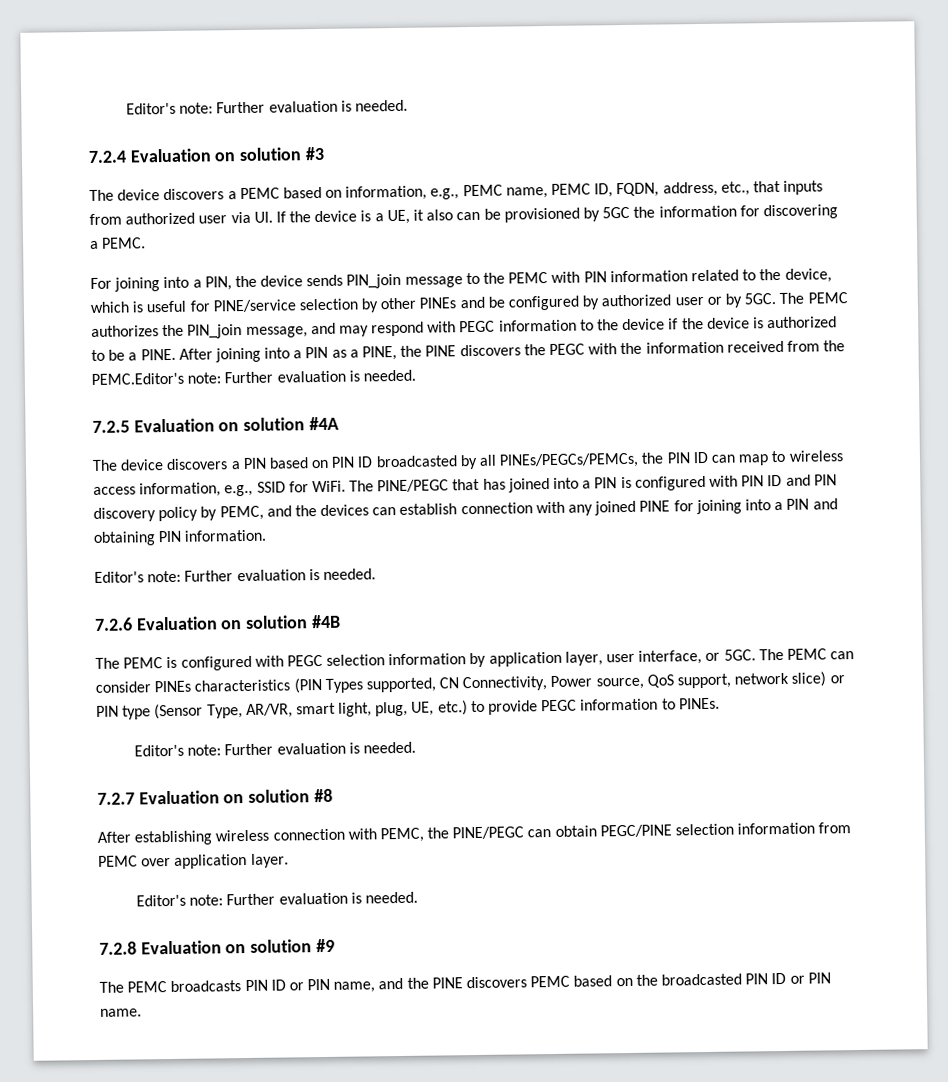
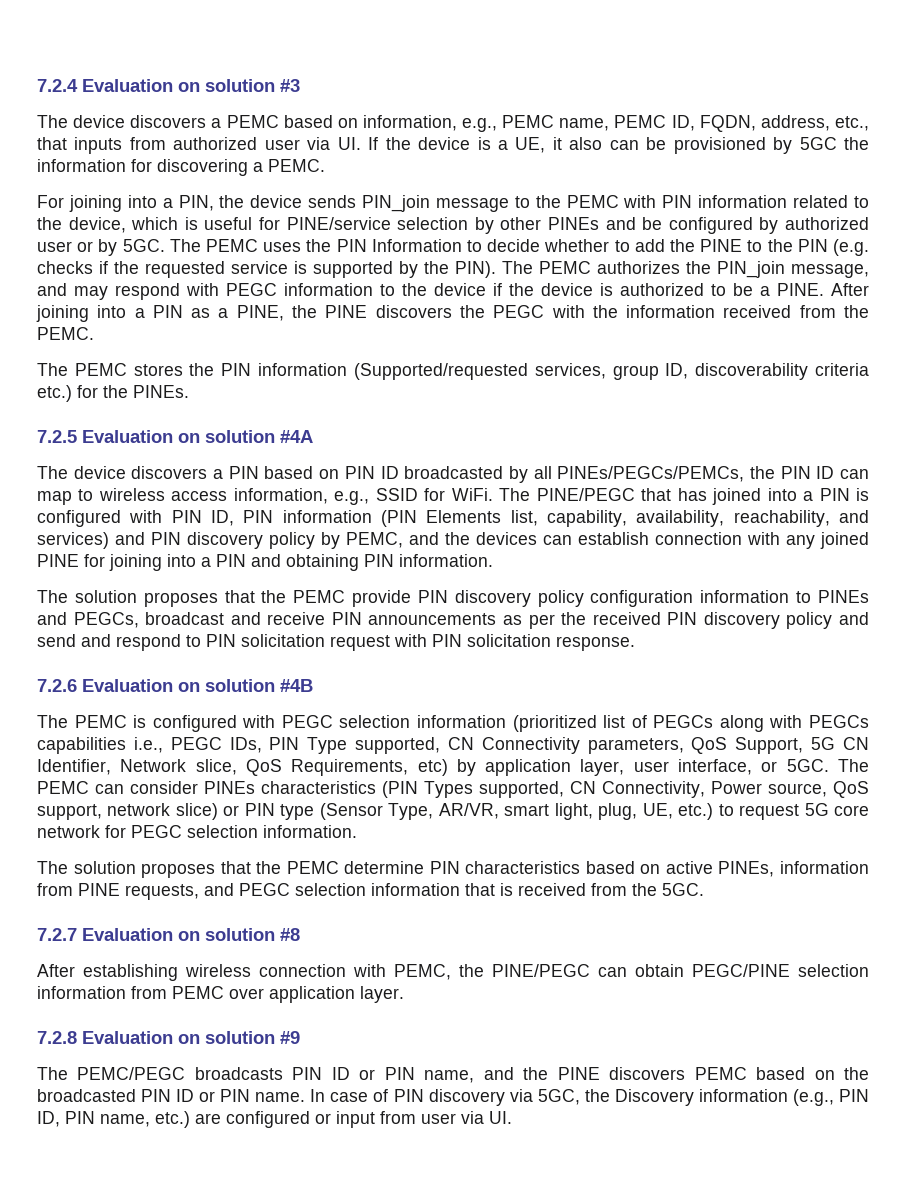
[126,99,408,115] Editor's note: Further evaluation is needed. // -> (37, 85) none
(848, 298) none -> [263,239,870,256] [37,261,591,278] uses the PIN Information to decide whether to add the PINE to the PIN (e.g. checks if the requested service is supported by the PIN). The PEMC
[91,369,416,385] PEMC.Editor's note: Further evaluation is needed. -> [37,327,94,340] [37,363,870,380] [37,385,189,402] PEMC. // The PEMC stores the PIN information (Supported/requested services, group ID, discoverability criteria etc.) for the PINEs.
[767,474,783,487] ID -> [211,510,870,527] [37,532,109,549] ID, PIN information (PIN Elements list, capability, availability, reachability, and services)
[94,568,376,583] Editor's note: Further evaluation is needed. -> [37,590,869,607] [37,612,869,629] [37,634,635,651] The solution proposes that the PEMC provide PIN discovery policy configuration information to PINEs and PEGCs, broadcast and receive PIN announcements as per the received PIN discovery policy and send and respond to PIN solicitation request with PIN solicitation response.
(467, 659) none -> [512,715,869,732] [37,737,869,754] [37,759,448,776] (prioritized list of PEGCs along with PEGCs capabilities i.e., PEGC IDs, PIN Type supported, CN Connectivity parameters, QoS Support, 5G CN Identifier, Network slice, QoS Requirements, etc)
[488,697,720,715] [134,741,416,757] provide PEGC information to PINEs. // Editor's note: Further evaluation is needed. -> [739,803,870,820] [37,825,357,838] [37,861,870,878] [37,883,704,900] request 5G core network for PEGC selection information. // The solution proposes that the PEMC determine PIN characteristics based on active PINEs, information from PINE requests, and PEGC selection information that is received from the 5GC.
[136,891,418,907] // Editor's note: Further evaluation is needed. -> (404, 994) none
[127,981,168,993] PEMC -> [77,1067,186,1080] PEMC/PEGC
(142, 1012) none -> [310,1089,869,1106] [37,1111,512,1128] In case of PIN discovery via 5GC, the Discovery information (e.g., PIN ID, PIN name, etc.) are configured or input from user via UI.

